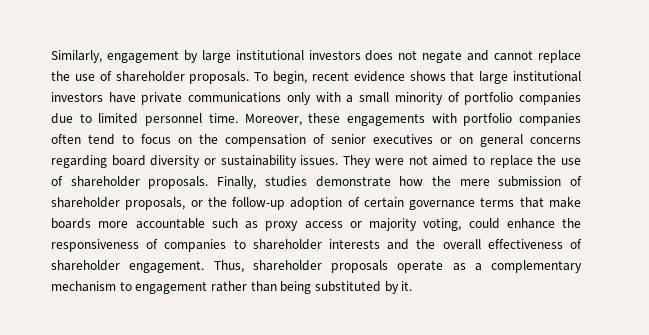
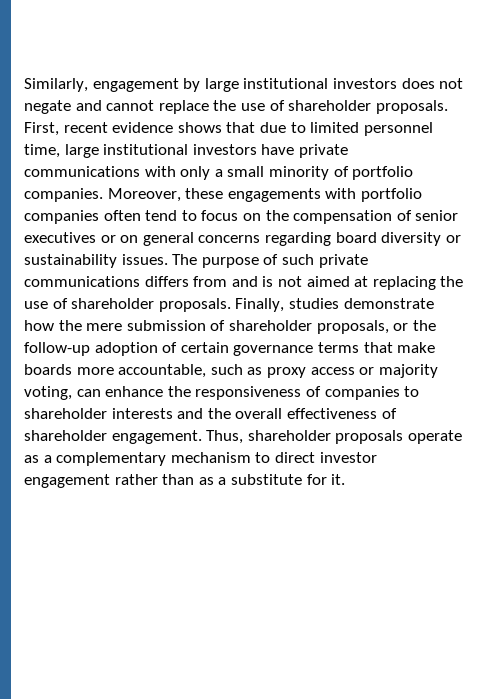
[254,71,307,84] To begin, -> [24,122,59,136] First,
(475, 76) none -> [259,122,433,136] [24,144,60,158] due to limited personnel time,
[286,92,341,105] only with -> [144,166,211,180] with only
[519,92,582,105] [51,113,238,126] companies due to limited personnel time. -> [24,188,103,202] companies.
[343,155,533,168] They were not aimed to replace -> [172,254,368,268] [24,276,436,290] The purpose of such private communications differs from and is not aimed at replacing
[135,218,205,229] accountable -> [118,364,207,378] accountable,
[468,218,500,229] could -> [76,389,101,397] can
(132, 286) none -> [274,452,377,463] direct investor
[280,281,399,294] being substituted by -> [198,474,327,485] as a substitute for

